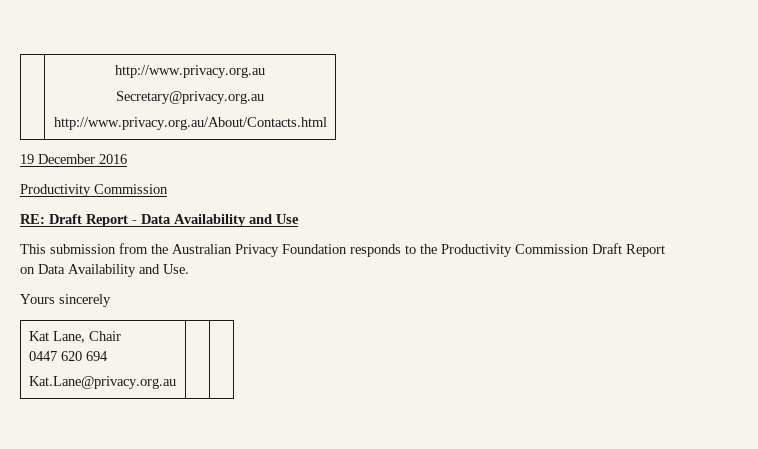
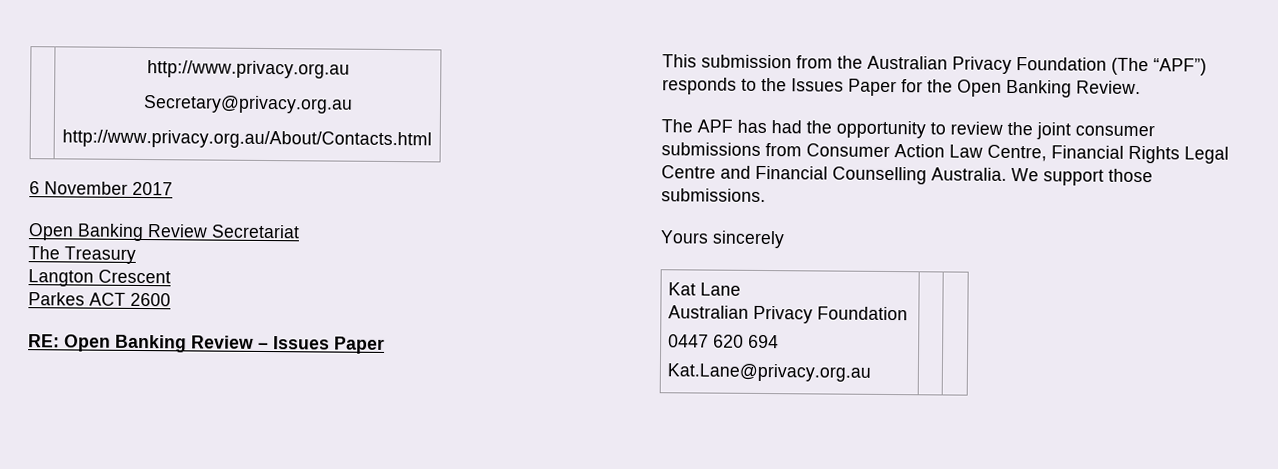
[20,154,127,164] [20,184,168,197] [20,214,299,227] 19 December 2016 // Productivity Commission // RE: Draft Report - Data Availability and Use -> [29,181,173,196] [28,223,300,242] [28,246,136,264] [28,269,171,287] [28,292,171,307] [28,334,385,354] 6 November 2017 // Open Banking Review Secretariat // The Treasury // Langton Crescent // Parkes ACT 2600 // RE: Open Banking Review – Issues Paper
(347, 249) none -> [1111,57,1207,76] (The “APF”)
[441,243,665,257] [20,264,189,277] Productivity Commission Draft Report on Data Availability and Use. -> [791,78,1141,98] [661,119,1155,140] [661,142,1229,164] [661,165,1153,186] [661,188,766,203] Issues Paper for the Open Banking Review. // The APF has had the opportunity to review the joint consumer submissions from Consumer Action Law Centre, Financial Rights Legal Centre and Financial Counselling Australia. We support those submissions.
[52,331,121,343] Lane, Chair -> [699,282,741,296] [667,305,908,324] Lane // Australian Privacy Foundation

